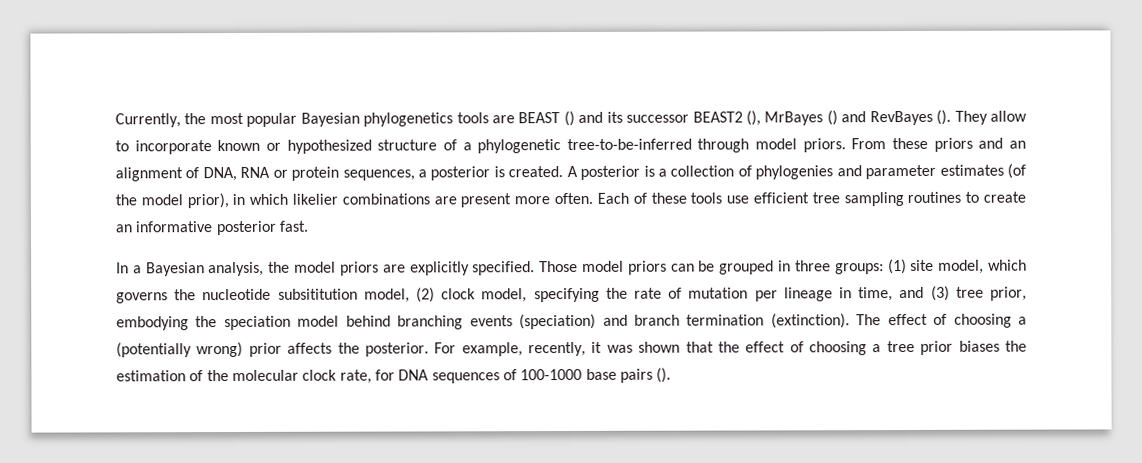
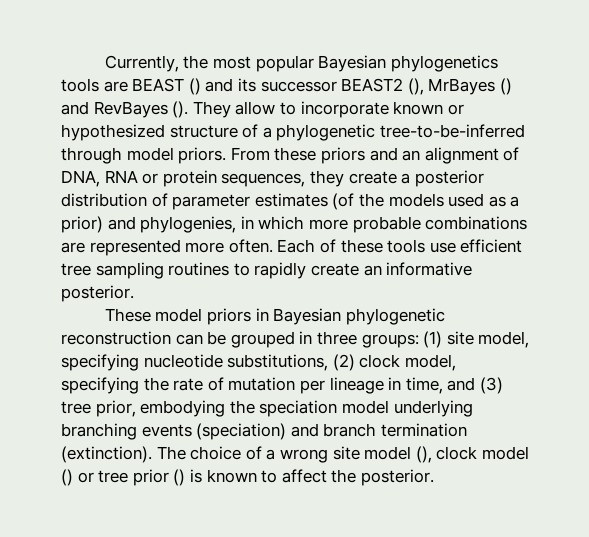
[418,163,1027,181] [115,193,339,209] a posterior is created. A posterior is a collection of phylogenies and parameter estimates (of the model prior), in which likelier -> [309,170,484,187] [61,193,520,210] [61,216,421,233] they create a posterior distribution of parameter estimates (of the models used as a prior) and phylogenies, in which more probable
[460,193,512,208] present -> [89,239,181,256] represented
(980, 197) none -> [254,262,307,279] rapidly
[215,220,308,236] [116,260,667,277] posterior fast. // In a Bayesian analysis, the model priors are explicitly specified. Those model priors -> [61,285,134,302] [104,308,445,325] [61,331,171,345] posterior. // These model priors in Bayesian phylogenetic reconstruction
[988,259,1028,271] [116,288,410,304] which governs the nucleotide subsititution model, -> [61,354,329,371] specifying nucleotide substitutions,
[345,315,391,327] behind -> [393,400,473,417] underlying
[887,313,1027,328] [116,340,1028,358] [116,367,672,384] effect of choosing a (potentially wrong) prior affects the posterior. For example, recently, it was shown that the effect of choosing a tree prior biases the estimation of the molecular clock rate, for DNA sequences of 100-1000 base pairs (). -> [190,446,529,463] [61,469,434,486] choice of a wrong site model (), clock model () or tree prior () is known to affect the posterior.

